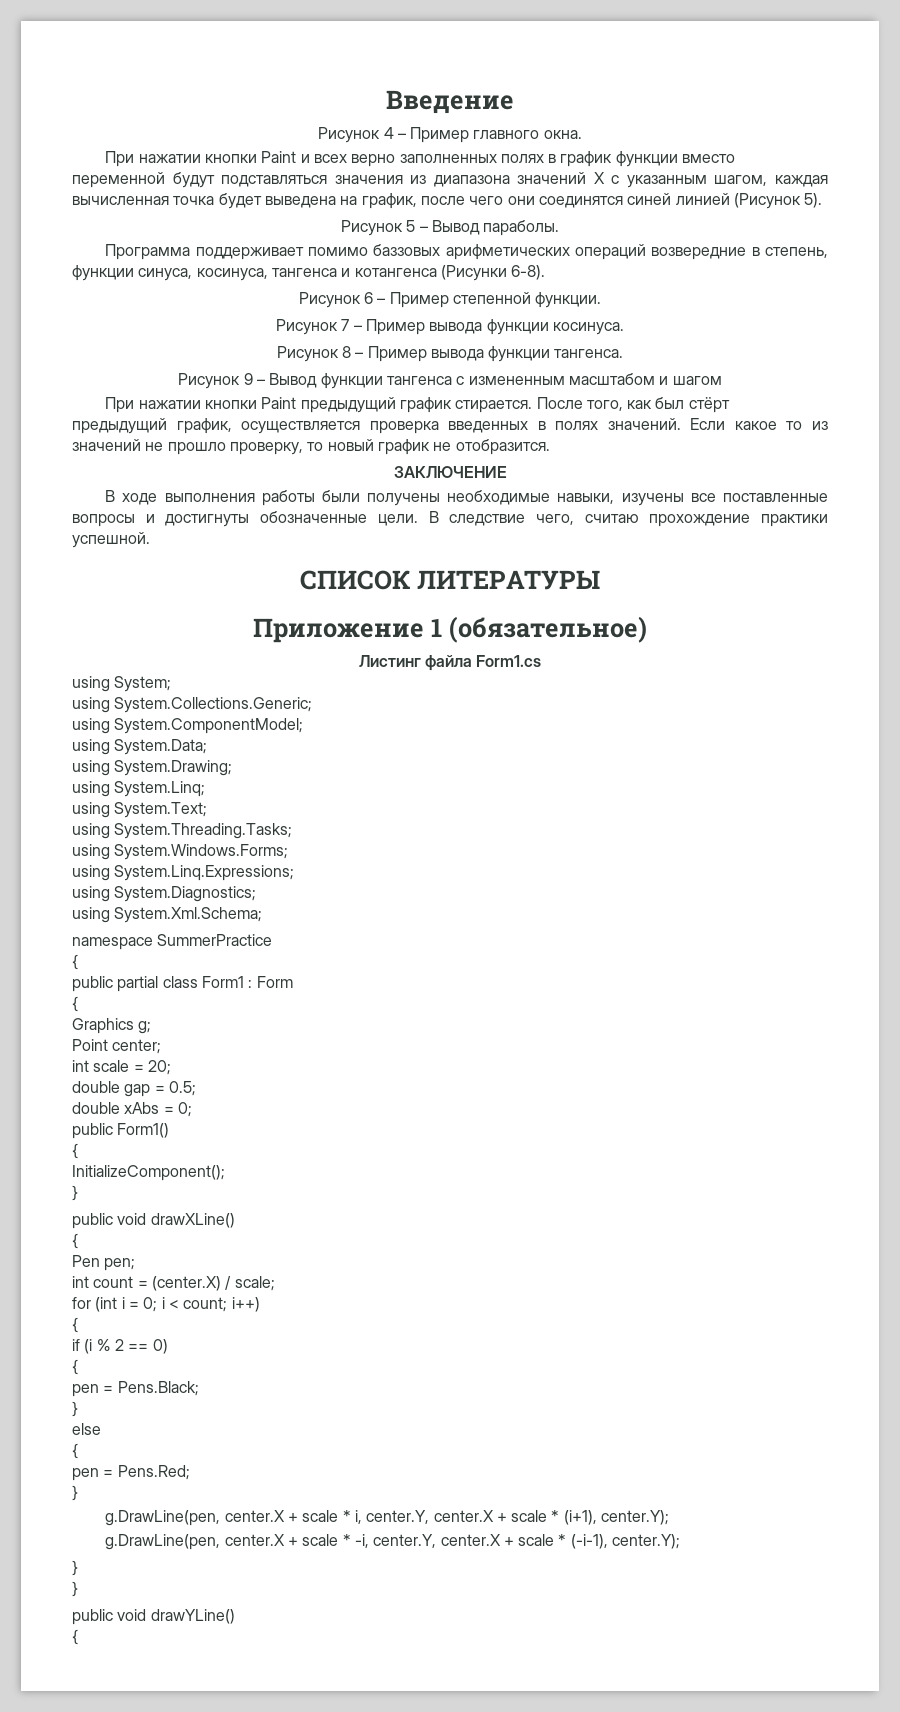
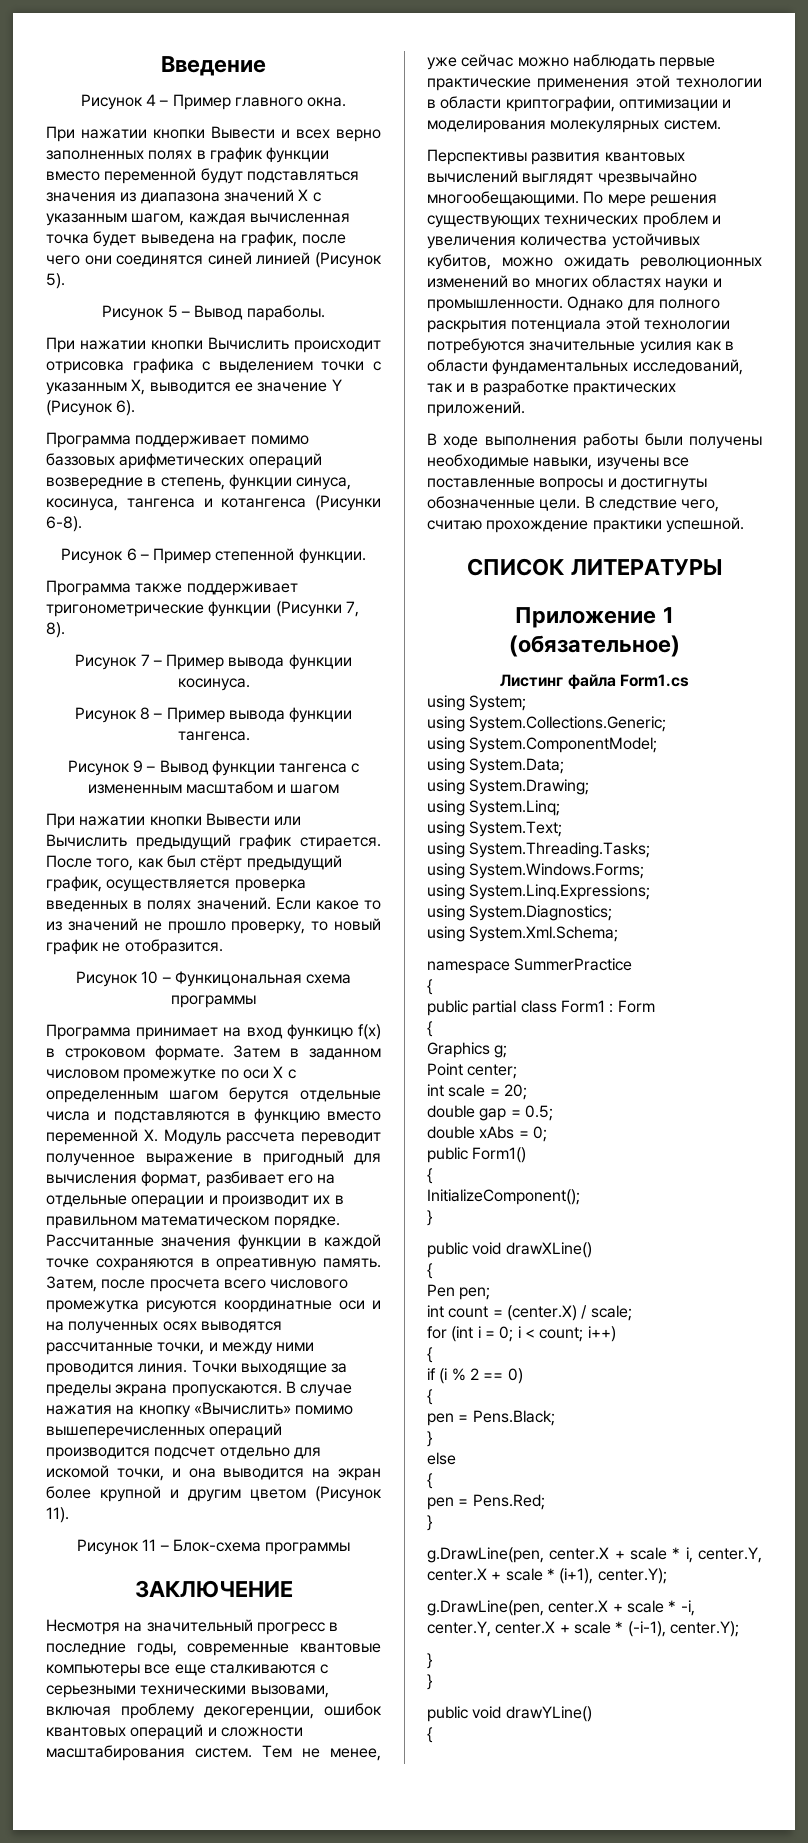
[261,151,297,163] Paint -> [211,126,275,139] Вывести
(560, 228) none -> [46,337,381,353] [46,358,382,374] [46,379,342,395] [46,400,136,416] // При нажатии кнопки Вычислить происходит отрисовка графика с выделением точки с указанным Х, выводится ее значение Y (Рисунок 6).
(602, 300) none -> [46,580,298,596] [46,601,359,617] [46,622,65,638] // Программа также поддерживает тригонометрические функции (Рисунки 7, 8).
[261,397,297,409] Paint -> [205,813,302,826] [46,834,127,847] Вывести или Вычислить
[393,466,507,478] ЗАКЛЮЧЕНИЕ -> [75,971,352,987] [171,995,256,1008] [46,1024,382,1040] [46,1045,382,1061] [46,1066,296,1082] [46,1087,381,1103] [46,1108,382,1124] [46,1129,381,1145] [46,1150,381,1166] [46,1171,336,1187] [46,1195,344,1208] [46,1216,340,1229] [46,1234,381,1250] [46,1258,381,1271] [46,1276,349,1292] [46,1300,381,1313] [46,1321,282,1334] [46,1342,315,1355] [46,1360,348,1376] [46,1381,353,1397] [46,1402,354,1418] [46,1423,283,1439] [46,1447,321,1460] [46,1465,381,1481] [46,1486,382,1502] [46,1507,69,1523] [76,1539,351,1555] [134,1580,293,1598] [46,1619,339,1635] [46,1643,382,1656] [46,1664,329,1677] [46,1685,329,1698] [46,1703,382,1719] [46,1724,303,1740] [46,1745,381,1761] [427,54,716,70] [427,75,762,91] [427,96,732,112] [427,120,721,133] [427,149,685,165] [427,170,697,186] [427,191,717,207] [427,212,721,228] [427,233,700,249] [427,254,762,270] [427,275,722,291] [427,296,720,312] [427,317,730,333] [427,338,735,354] [427,359,743,375] [427,380,677,396] [427,401,525,417] Рисунок 10 – Функицональная схема программы // Программа принимает на вход функицю f(x) в строковом формате. Затем в заданном числовом промежутке по оси Х с определенным шагом берутся отдельные числа и подставляются в функцию вместо переменной Х. Модуль рассчета переводит полученное выражение в пригодный для вычисления формат, разбивает его на отдельные операции и производит их в правильном математическом порядке. Рассчитанные значения функции в каждой точке сохраняются в опреативную память. Затем, после просчета всего числового промежутка рисуются координатные оси и на полученных осях выводятся рассчитанные точки, и между ними проводится линия. Точки выходящие за пределы экрана пропускаются. В случае нажатия на кнопку «Вычислить» помимо вышеперечисленных операций производится подсчет отдельно для искомой точки, и она выводится на экран более крупной и другим цветом (Рисунок 11). // Рисунок 11 – Блок-схема программы // ЗАКЛЮЧЕНИЕ // Несмотря на значительный прогресс в последние годы, современные квантовые компьютеры все еще сталкиваются с серьезными техническими вызовами, включая проблему декогеренции, ошибок квантовых операций и сложности масштабирования систем. Тем не менее, уже сейчас можно наблюдать первые практические применения этой технологии в области криптографии, оптимизации и моделирования молекулярных систем. // Перспективы развития квантовых вычислений выглядят чрезвычайно многообещающими. По мере решения существующих технических проблем и увеличения количества устойчивых кубитов, можно ожидать революционных изменений во многих областях науки и промышленности. Однако для полного раскрытия потенциала этой технологии потребуются значительные усилия как в области фундаментальных исследований, так и в разработке практических приложений.

